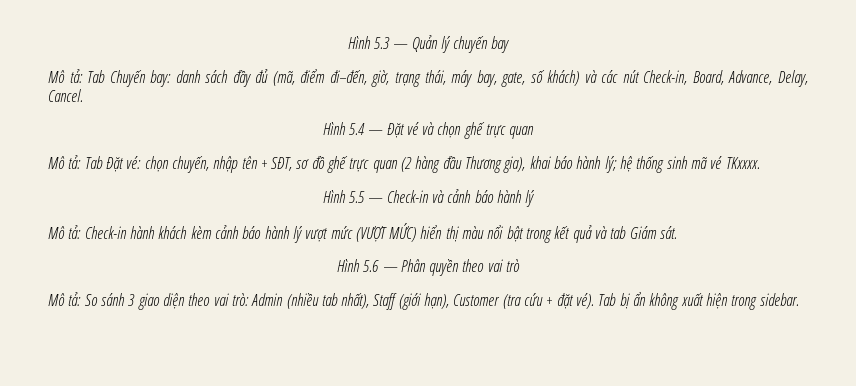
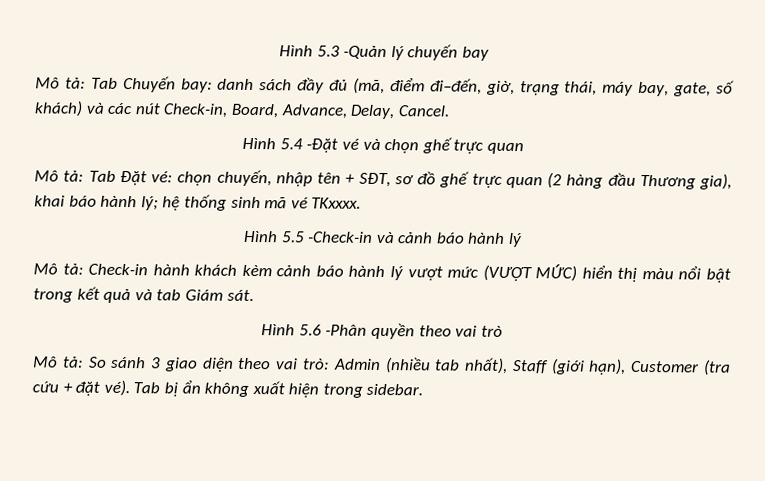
[393,35,438,52] — Quản -> [343,45,388,60] -Quản
[368,123,405,138] — Đặt -> [306,138,339,153] -Đặt
[368,190,429,203] — Check-in -> [307,231,374,243] -Check-in
[382,259,426,272] — Phân -> [325,324,368,336] -Phân

